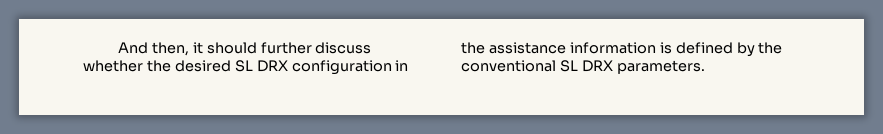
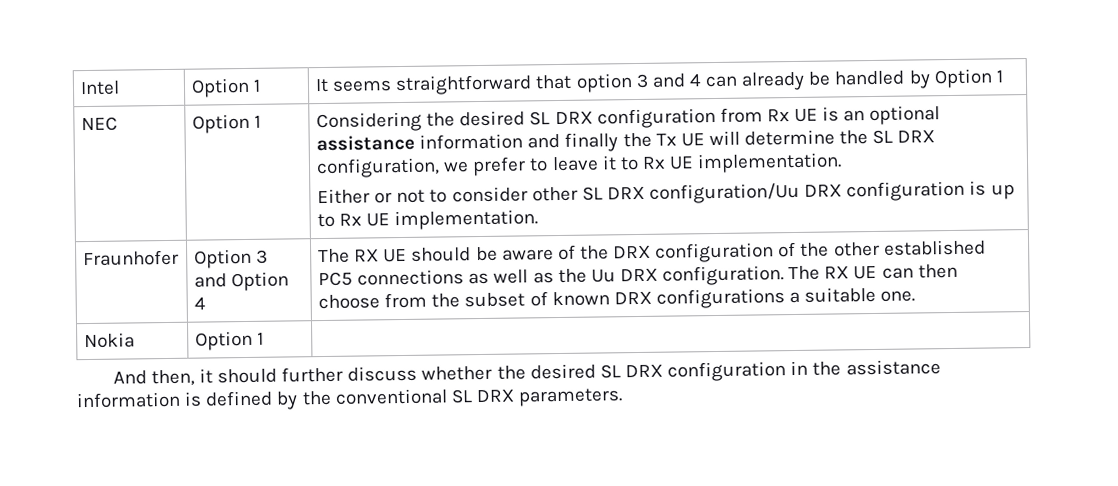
(117, 48) none -> [79,80,120,96] [190,77,262,98] [314,68,1003,96] [80,116,118,132] [191,113,262,134] [315,105,941,133] [315,129,936,152] [315,152,843,179] [316,180,1015,205] [316,209,539,231] [82,249,179,267] [193,248,269,269] [193,271,290,292] [193,296,206,310] [317,239,986,264] [317,263,958,287] [317,286,916,310] [83,332,135,349] [194,330,265,351] Intel | Option 1 | It seems straightforward that option 3 and 4 can already be handled by Option 1 // NEC | Option 1 | Considering the desired SL DRX configuration from Rx UE is an optional assistance information and finally the Tx UE will determine the SL DRX configuration, we prefer to leave it to Rx UE implementation. // Either or not to consider other SL DRX configuration/Uu DRX configuration is up to Rx UE implementation. // Fraunhofer | Option 3 and Option 4 | The RX UE should be aware of the DRX configuration of the other established PC5 connections as well as the Uu DRX configuration. The RX UE can then choose from the subset of known DRX configurations a suitable one. // Nokia | Option 1 | //

